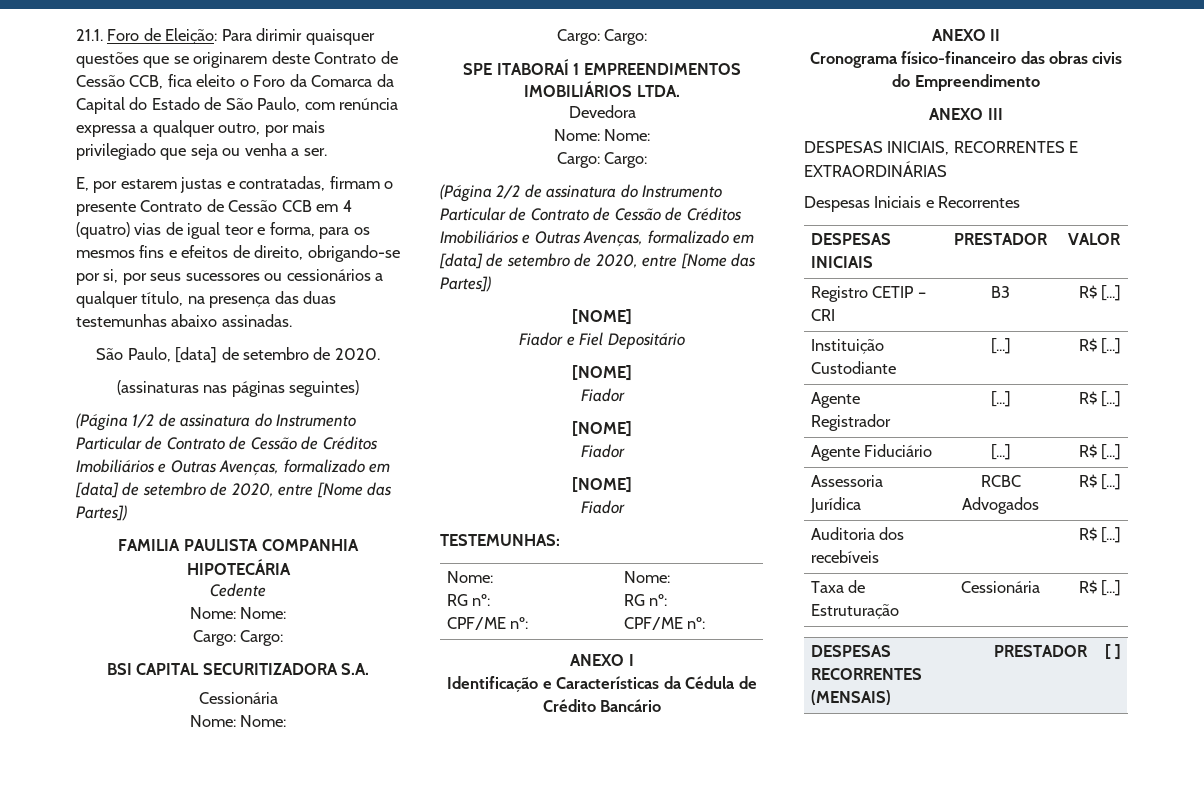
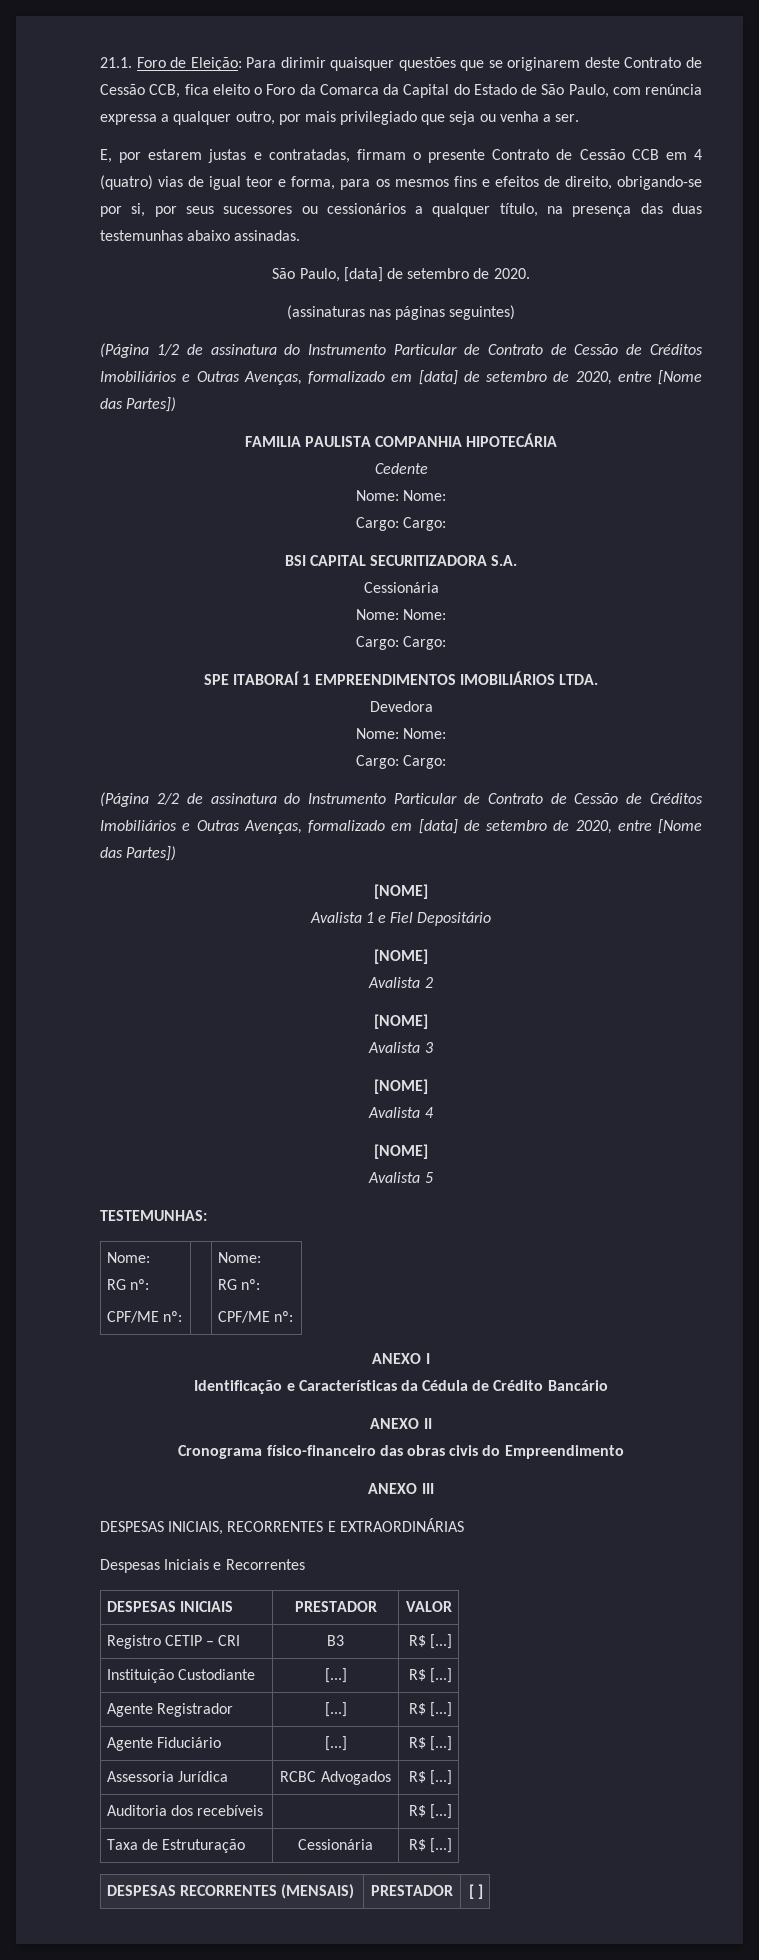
[519,332,564,346] Fiador -> [309,912,374,923] Avalista 1
[580,388,625,402] [572,421,632,437] [580,444,625,458] [572,477,632,493] [580,500,625,514] Fiador // [NOME] // Fiador // [NOME] // Fiador -> [368,977,433,988] [374,1014,428,1029] [368,1042,433,1053] [374,1079,428,1094] [368,1107,434,1118] [374,1144,428,1159] [368,1172,433,1183] Avalista 2 // [NOME] // Avalista 3 // [NOME] // Avalista 4 // [NOME] // Avalista 5

